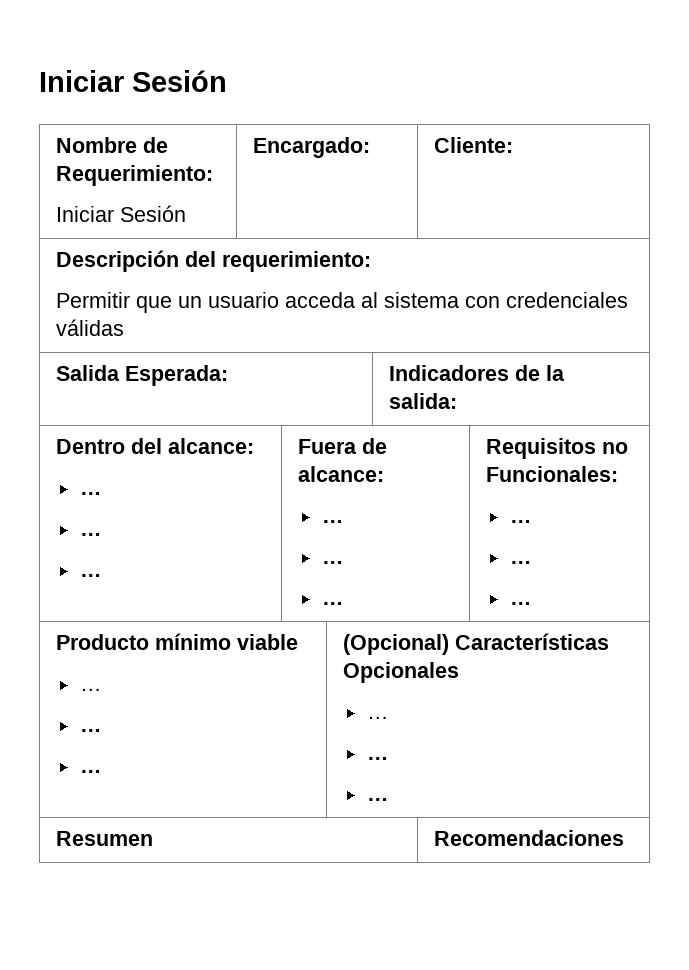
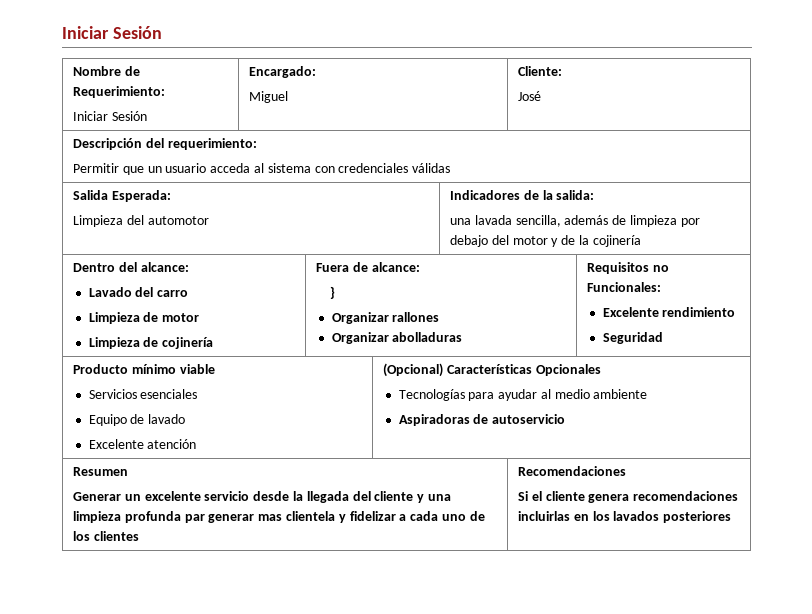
(371, 147) none -> [249,91,289,103] // Miguel
(514, 145) none -> [518,91,542,101] // José
(229, 375) none -> [73,215,209,227] // Limpieza del automotor
[56,438,255,454] [79,492,102,495] [79,533,102,536] [79,574,102,577] [298,438,388,454] [298,466,385,482] [321,520,344,523] [321,561,344,564] [321,602,344,605] // Dentro del alcance: // … // … // … | Fuera de alcance: // … // … // … -> [450,215,700,227] [450,235,641,247] [73,262,189,272] [88,287,189,297] [88,312,200,324] [88,337,214,349] [316,262,420,272] [329,286,335,299] [331,312,440,324] [331,332,463,344] // una lavada sencilla, además de limpieza por debajo del motor y de la cojinería // Dentro del alcance: // Lavado del carro // Limpieza de motor // Limpieza de cojinería | Fuera de alcance: // } // Organizar rallones // Organizar abolladuras
[509,520,532,523] [509,561,532,564] [509,602,532,605] … // … // … -> [602,307,736,317] [602,332,663,344] Excelente rendimiento // Seguridad
[79,688,102,691] [79,729,102,732] [79,770,102,773] [343,633,610,655] [343,662,460,683] [366,716,389,719] [366,757,389,760] [366,798,389,801] [56,831,154,846] [434,830,625,846] … // … // … | (Opcional) Características Opcionales // … // … // … // Resumen | Recomendaciones -> [88,389,198,399] [88,414,186,426] [88,439,197,449] [383,363,601,377] [398,389,648,401] [398,414,566,426] [73,467,129,476] [73,491,451,503] [73,511,485,523] [73,531,139,541] [518,466,627,476] [518,491,739,503] [518,511,732,523] Servicios esenciales // Equipo de lavado // Excelente atención | (Opcional) Características Opcionales // Tecnologías para ayudar al medio ambiente // Aspiradoras de autoservicio // Resumen // Generar un excelente servicio desde la llegada del cliente y una limpieza profunda par generar mas clientela y fidelizar a cada uno de los clientes | Recomendaciones // Si el cliente genera recomendaciones incluirlas en los lavados posteriores

